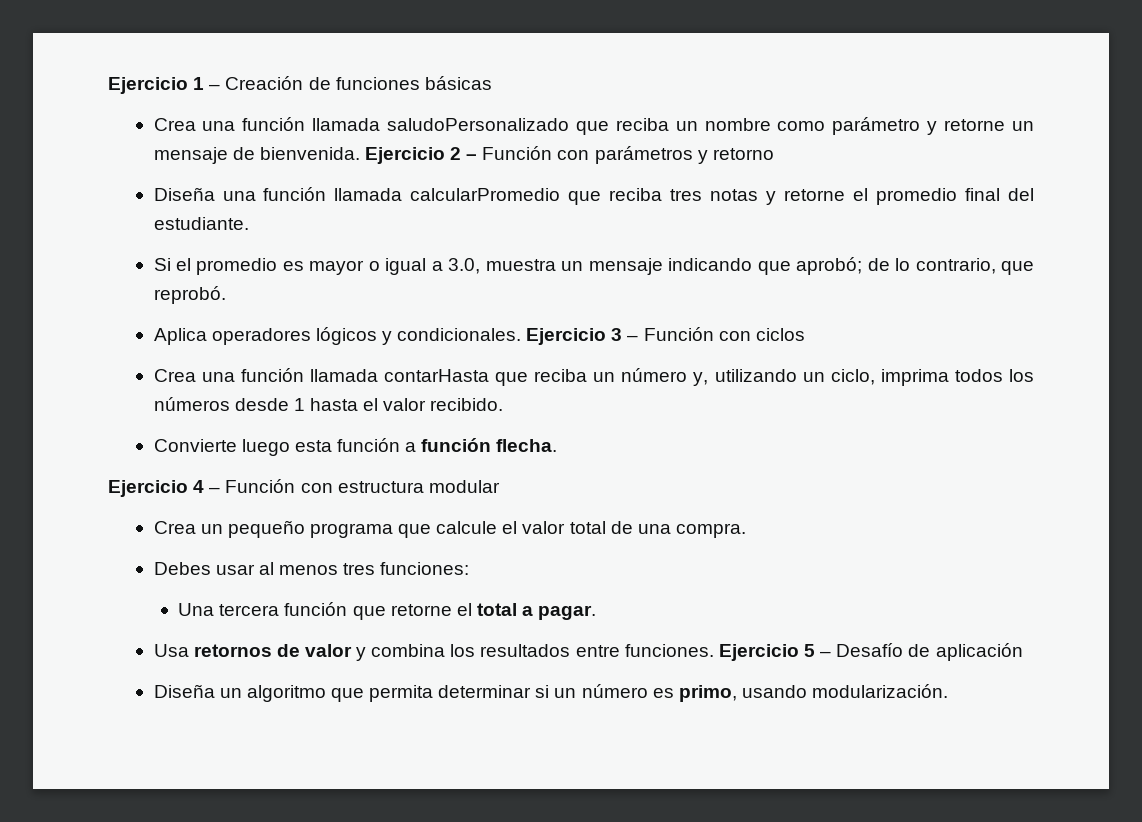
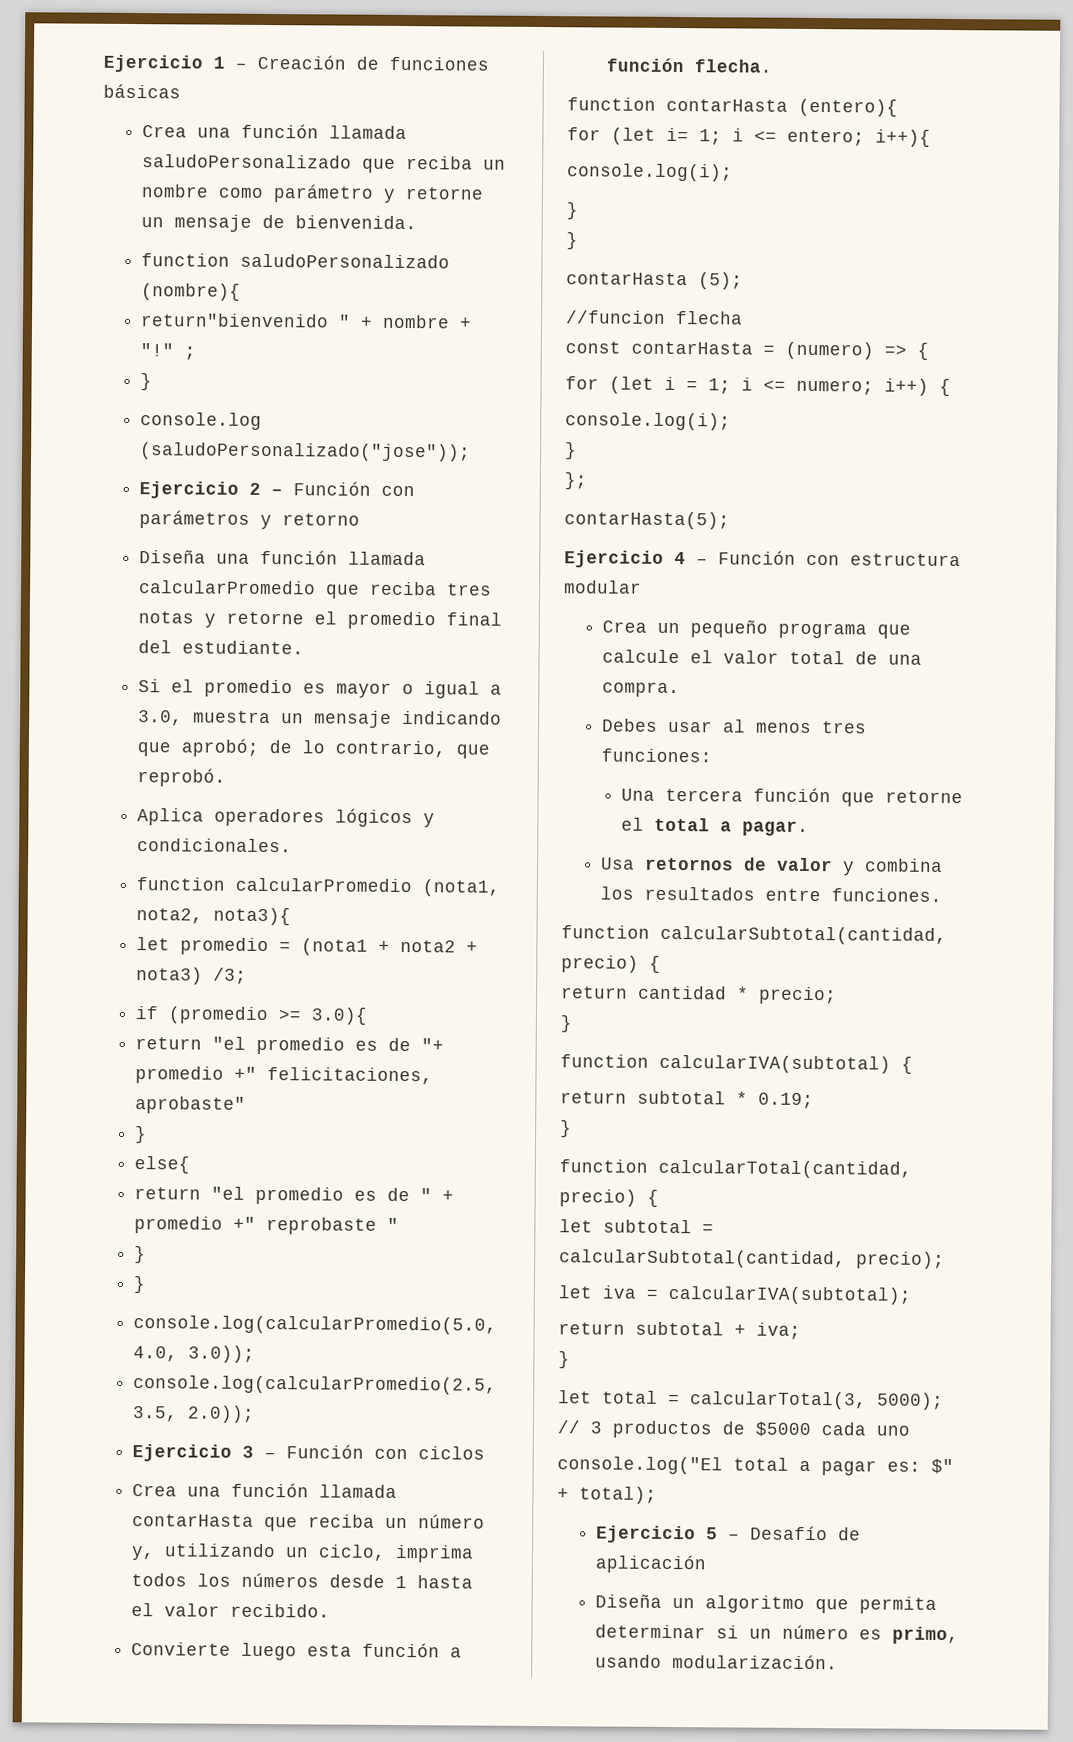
(360, 153) none -> [141,253,451,269] [141,283,242,301] [140,313,473,329] [140,343,197,361] [140,373,153,391] [140,412,263,430] [140,442,472,462] // function saludoPersonalizado (nombre){ // return"bienvenido " + nombre + "!" ; // } // console.log (saludoPersonalizado("jose")); //
(522, 334) none -> [136,877,501,897] [136,907,292,926] [136,937,479,956] [136,967,248,985] [135,1006,368,1025] [135,1036,445,1055] [135,1066,434,1085] [135,1096,247,1114] [134,1126,148,1144] [134,1156,191,1174] [134,1186,455,1205] [134,1216,400,1235] [134,1246,147,1264] [133,1276,147,1294] [133,1315,498,1335] [133,1345,256,1363] [133,1375,498,1395] [132,1405,256,1423] // function calcularPromedio (nota1, nota2, nota3){ // let promedio = (nota1 + nota2 + nota3) /3; // if (promedio >= 3.0){ // return "el promedio es de "+ promedio +" felicitaciones, aprobaste" // } // else{ // return "el promedio es de " + promedio +" reprobaste " // } // } // console.log(calcularPromedio(5.0, 4.0, 3.0)); // console.log(calcularPromedio(2.5, 3.5, 2.0)); //
(558, 445) none -> [567,97,898,117] [567,127,931,147] [567,163,733,182] [566,202,578,220] [566,232,578,250] [566,272,743,290] [566,310,743,325] [565,341,929,360] [565,376,951,397] [565,412,731,431] [565,442,577,460] [564,472,587,490] [564,511,730,530] // function contarHasta (entero){ // for (let i= 1; i <= entero; i++){ // console.log(i); // } // } // contarHasta (5); // //funcion flecha // const contarHasta = (numero) => { // for (let i = 1; i <= numero; i++) { // console.log(i); // } // }; // contarHasta(5);
(714, 650) none -> [561,925,947,946] [561,955,661,973] [561,985,837,1005] [560,1015,572,1033] [560,1054,913,1074] [560,1090,814,1110] [560,1120,572,1138] [559,1159,912,1179] [559,1189,659,1207] [559,1219,714,1234] [559,1249,945,1269] [558,1285,911,1305] [558,1321,801,1340] [558,1351,570,1369] [558,1390,944,1410] [557,1420,910,1439] [557,1456,954,1476] [557,1486,657,1504] // function calcularSubtotal(cantidad, precio) { // return cantidad * precio; // } // function calcularIVA(subtotal) { // return subtotal * 0.19; // } // function calcularTotal(cantidad, precio) { // let subtotal = calcularSubtotal(cantidad, precio); // let iva = calcularIVA(subtotal); // return subtotal + iva; // } // let total = calcularTotal(3, 5000); // 3 productos de $5000 cada uno // console.log("El total a pagar es: $" + total); //

